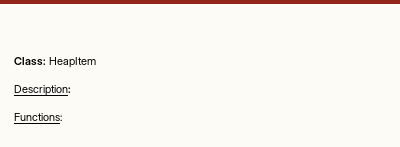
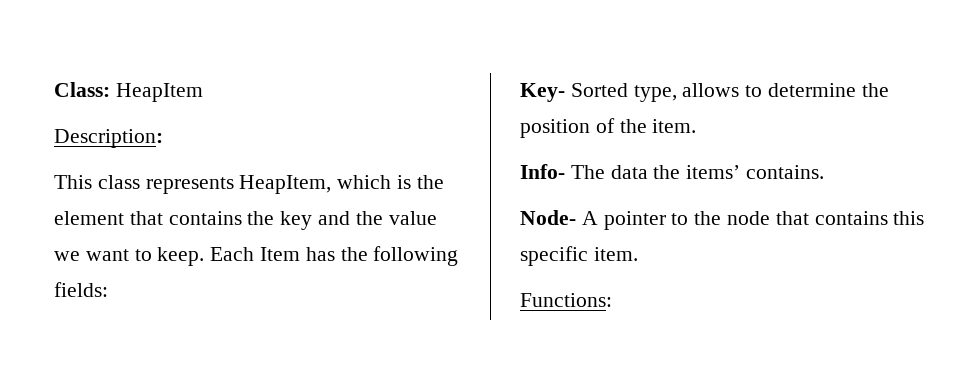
(71, 90) none -> [54,175,444,194] [54,211,437,230] [54,246,459,266] [54,282,108,297] [520,83,889,102] [520,118,697,138] [520,164,825,179] [520,210,925,230] [520,246,638,266] // This class represents HeapItem, which is the element that contains the key and the value we want to keep. Each Item has the following fields: // Key- Sorted type, allows to determine the position of the item. // Info- The data the items’ contains. // Node- A pointer to the node that contains this specific item.

